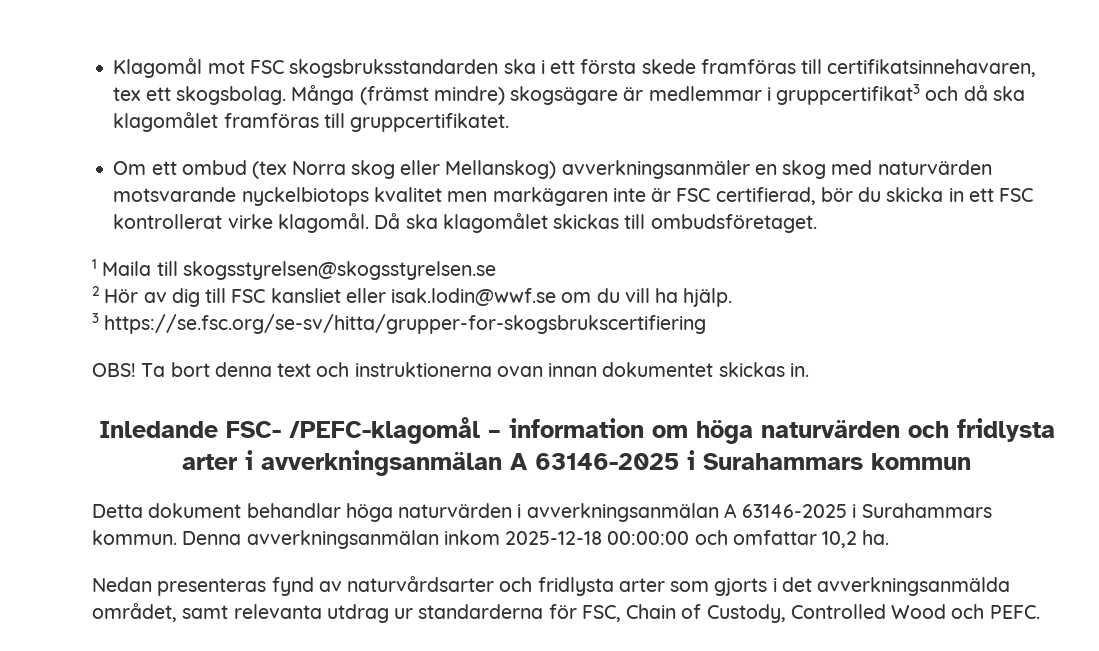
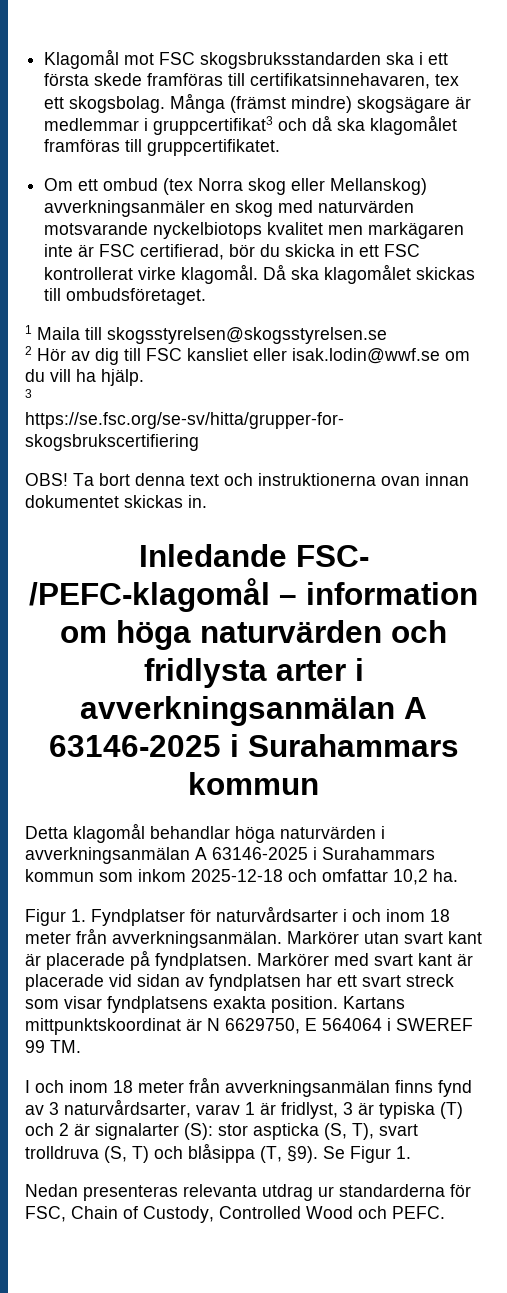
[148,503,242,518] dokument -> [73,823,145,843] klagomål
[92,530,439,549] kommun. Denna avverkningsanmälan -> [25,869,133,882] kommun som
[607,531,690,545] 00:00:00 -> (283, 875) none
[92,576,1011,596] [92,603,229,622] Nedan presenteras fynd av naturvårdsarter och fridlysta arter som gjorts i det avverkningsanmälda området, samt -> [25,906,450,926] [25,928,482,948] [25,950,473,970] [25,974,454,991] [25,996,405,1013] [25,1018,473,1035] [25,1040,81,1053] [25,1077,472,1097] [25,1099,463,1119] [25,1123,418,1140] [25,1143,411,1163] [25,1184,178,1201] Figur 1. Fyndplatser för naturvårdsarter i och inom 18 meter från avverkningsanmälan. Markörer utan svart kant är placerade på fyndplatsen. Markörer med svart kant är placerade vid sidan av fyndplatsen har ett svart streck som visar fyndplatsens exakta position. Kartans mittpunktskoordinat är N 6629750, E 564064 i SWEREF 99 TM. // I och inom 18 meter från avverkningsanmälan finns fynd av 3 naturvårdsarter, varav 1 är fridlyst, 3 är typiska (T) och 2 är signalarter (S): stor aspticka (S, T), svart trolldruva (S, T) och blåsippa (T, §9). Se Figur 1. // Nedan presenteras

